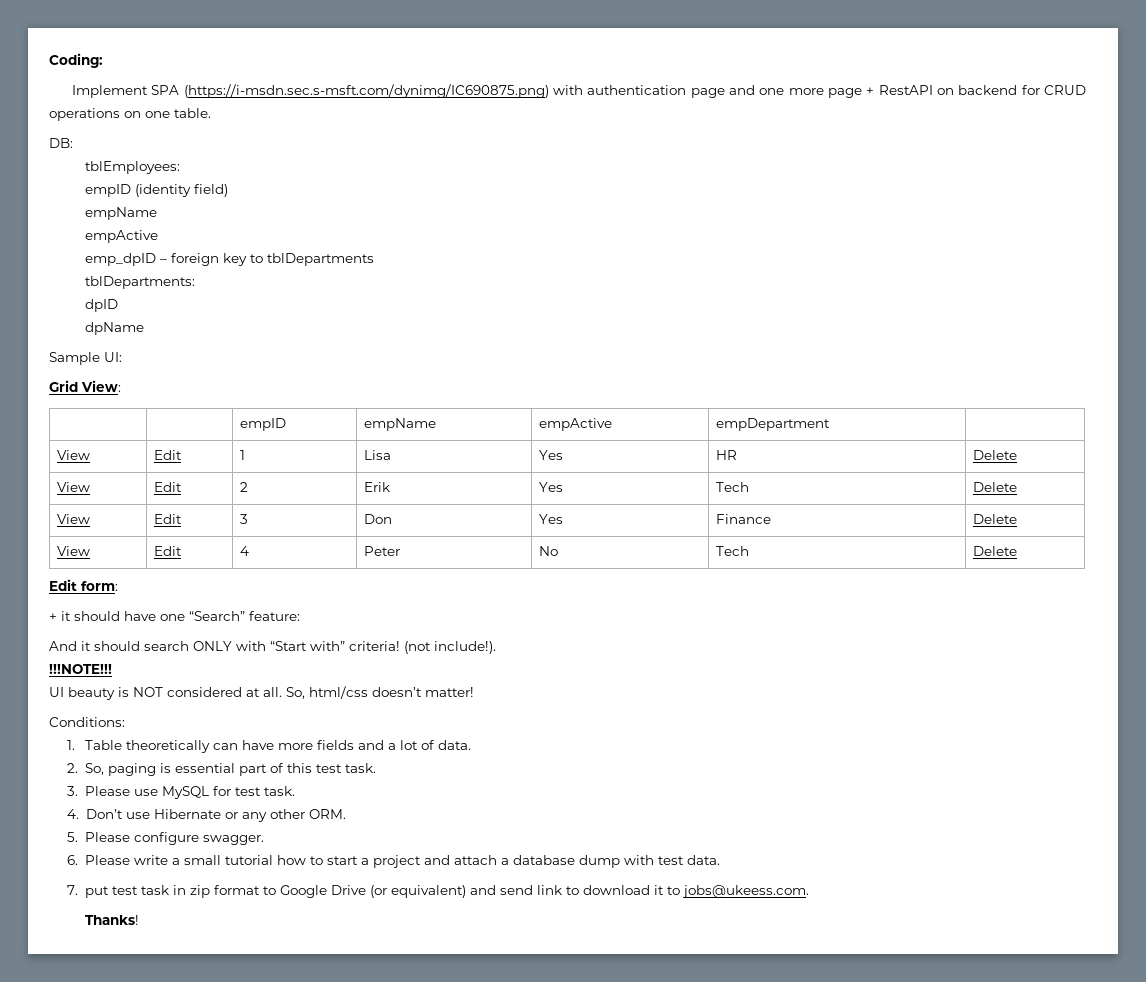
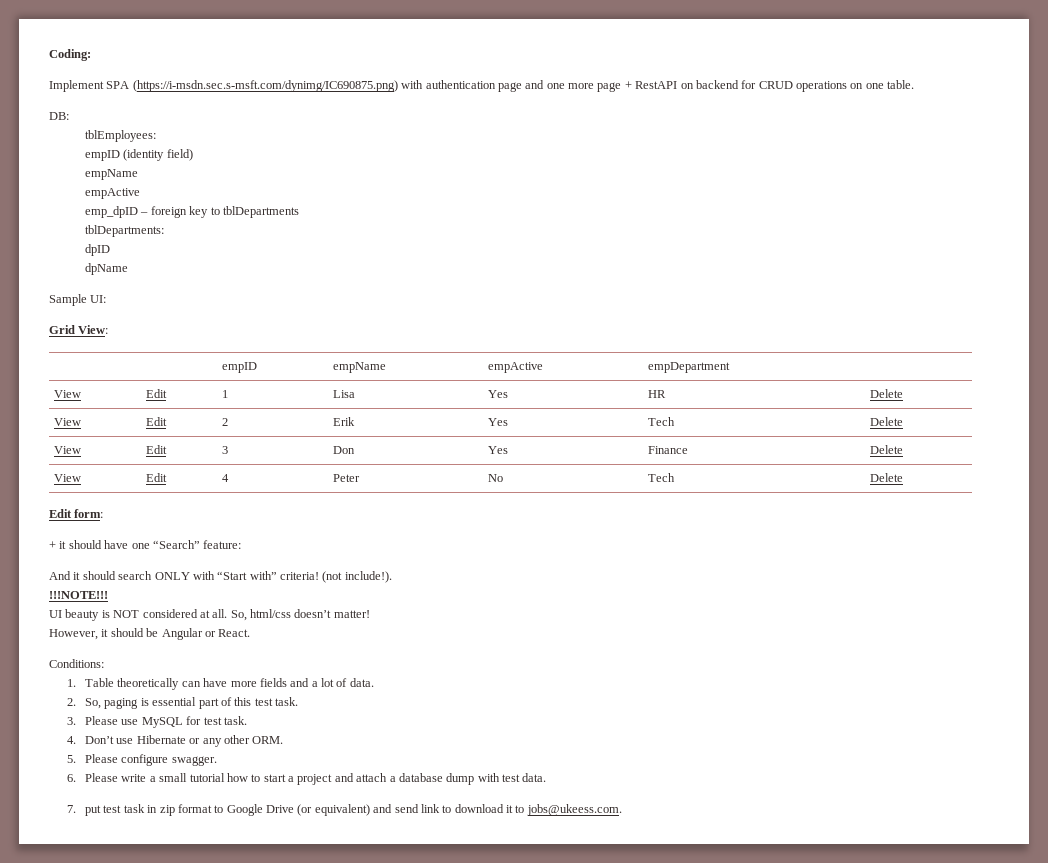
(474, 692) none -> [49,628,251,640] // However, it should be Angular or React.
[84,915,139,925] // Thanks! -> (622, 810) none

